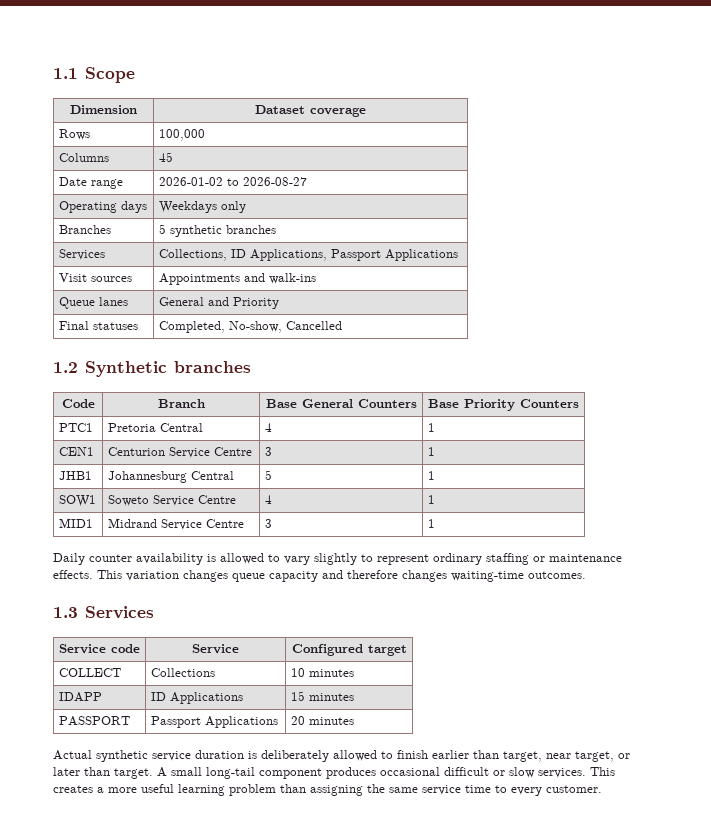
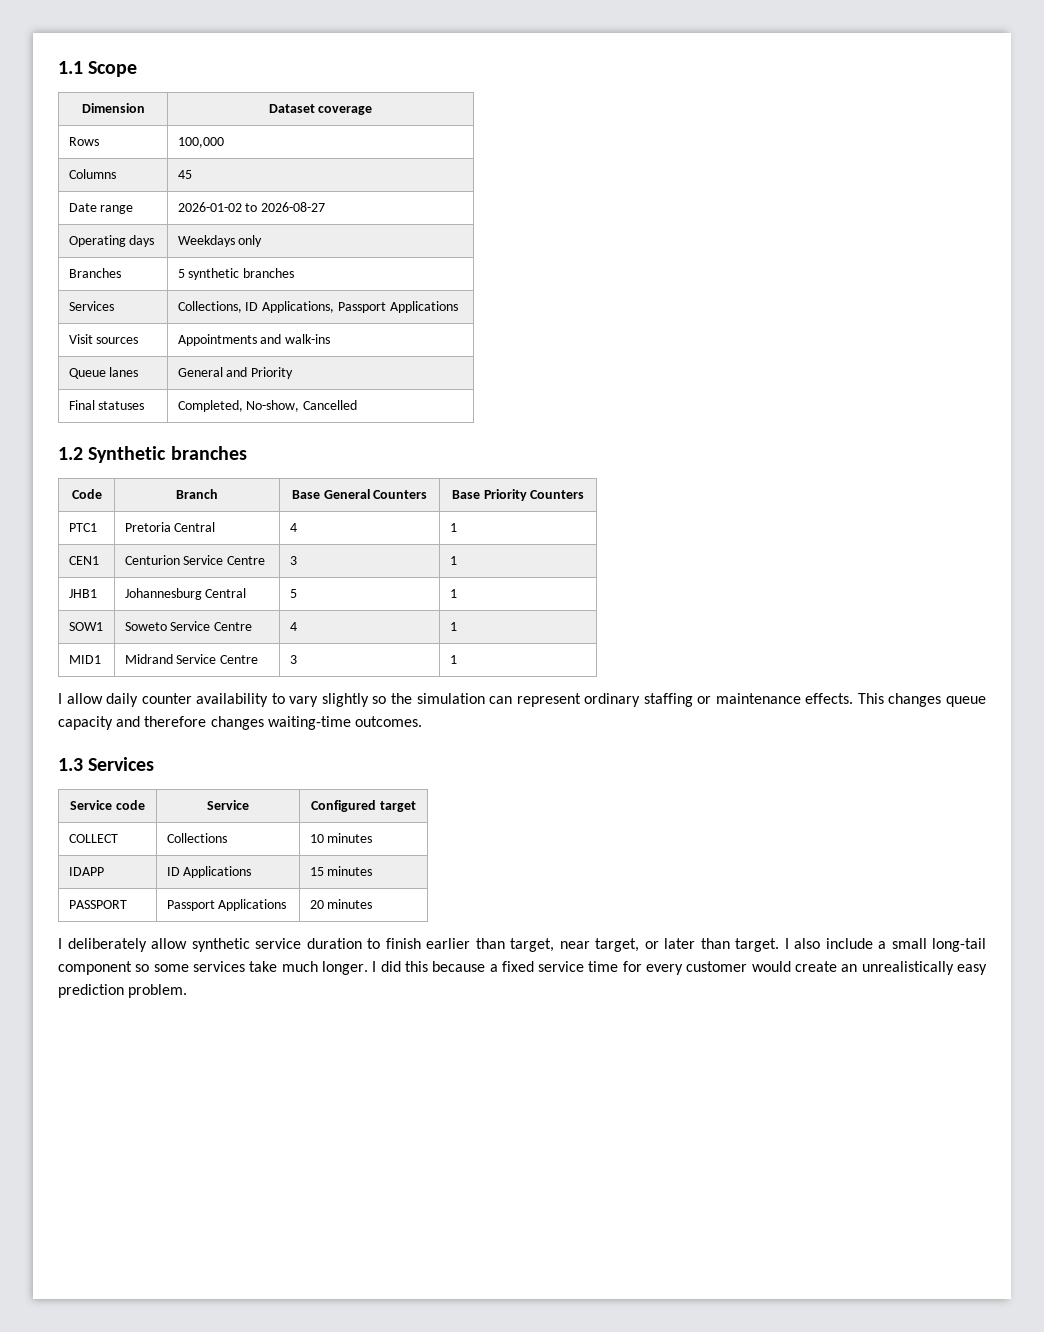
[53,553,373,565] Daily counter availability is allowed to vary slightly to -> [58,693,513,707] I allow daily counter availability to vary slightly so the simulation can
[126,571,179,581] variation -> (884, 698) none
[53,750,377,762] Actual synthetic service duration is deliberately allowed -> [58,938,362,952] I deliberately allow synthetic service duration
[157,767,615,779] [53,784,602,796] A small long-tail component produces occasional difficult or slow services. This creates a more useful learning problem than assigning the same service time to every customer. -> [784,938,986,952] [58,961,988,975] [58,984,188,998] I also include a small long-tail component so some services take much longer. I did this because a fixed service time for every customer would create an unrealistically easy prediction problem.

